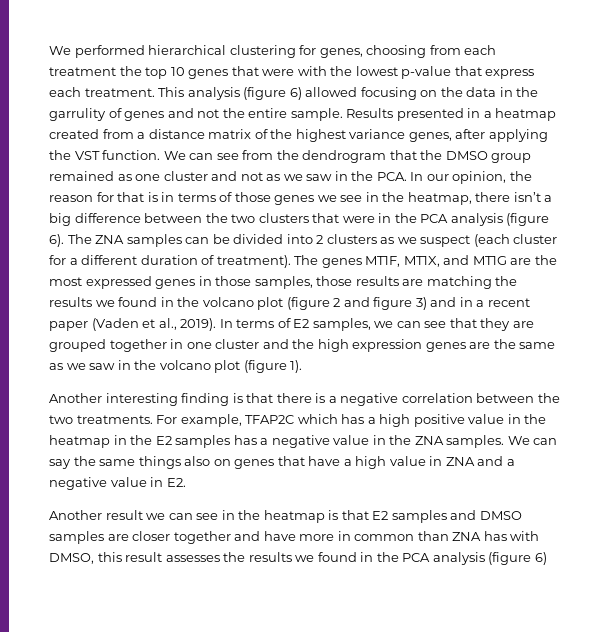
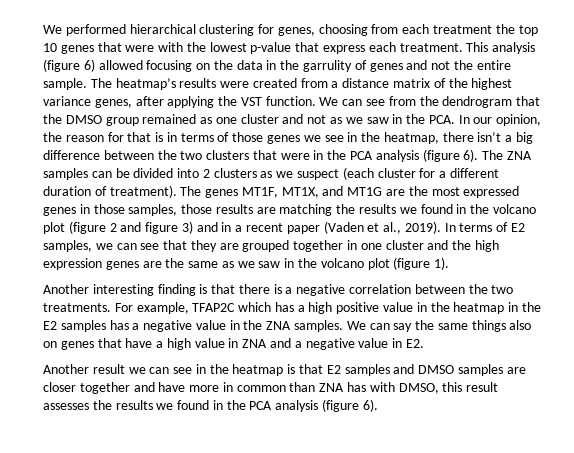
[346,108,557,121] Results presented in a heatmap -> [90,78,250,90] The heatmap’s results were
[534,552,547,565] 6) -> [362,399,378,412] 6).

